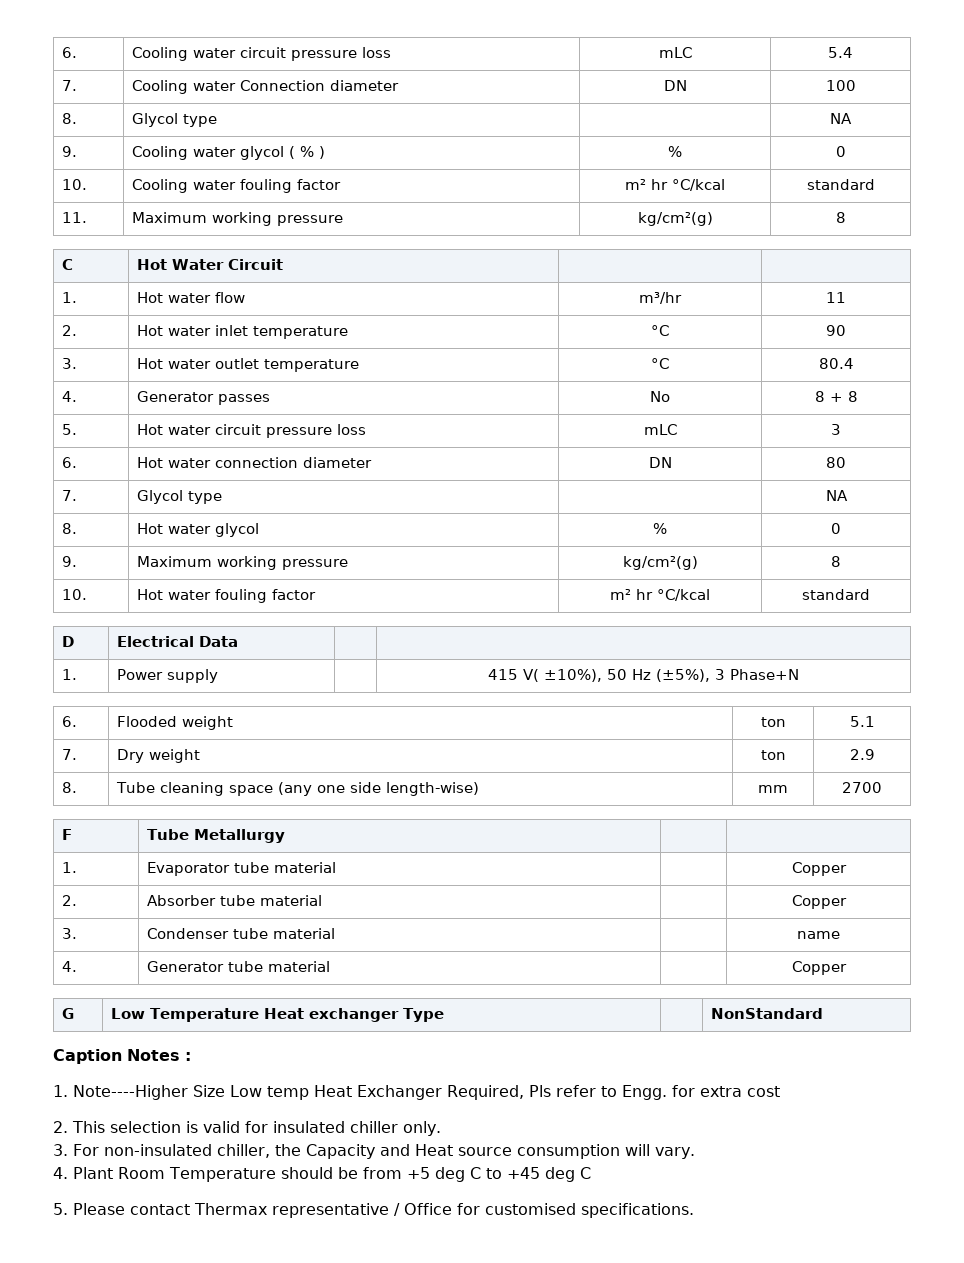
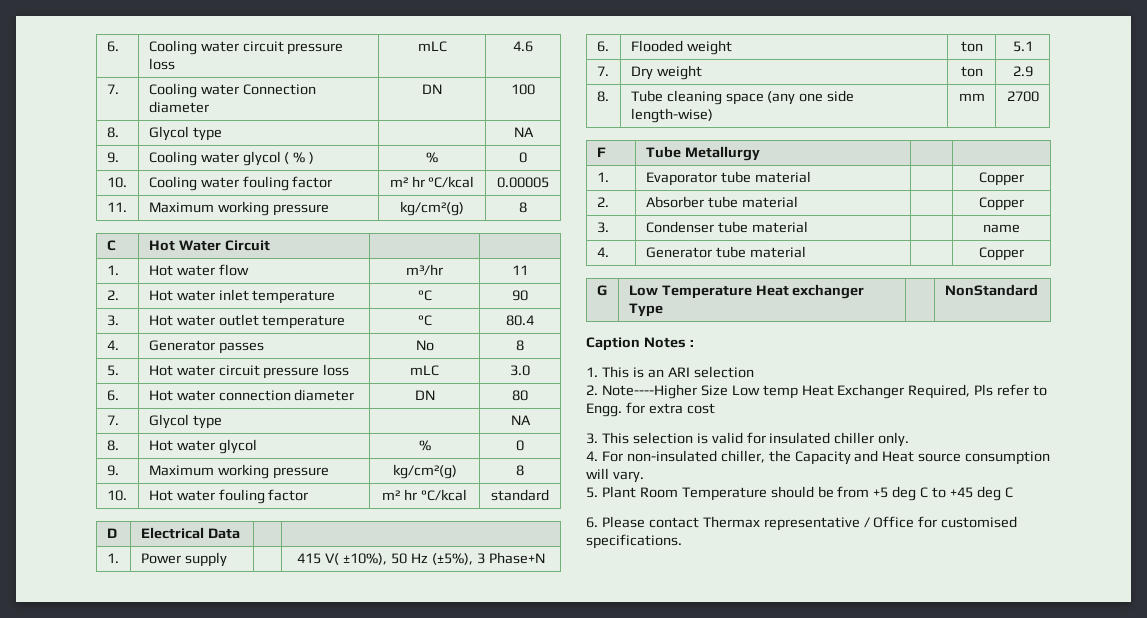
[828,47,853,58] 5.4 -> [513,41,533,52] 4.6
[806,179,875,190] standard -> [497,177,549,188] 0.00005
[829,391,858,402] + 8 -> (524, 345) none
[831,424,841,435] 3 -> [510,365,530,376] 3.0
(68, 1091) none -> [601,366,754,378] [586,385,598,395] This is an ARI selection // 2.
[53,1121,68,1133] 2. -> [586,433,598,444] 3.
[53,1144,68,1156] 3. -> [586,451,598,461] 4.
[53,1167,68,1179] 4. -> [586,487,598,498] 5.
[53,1203,68,1215] 5. -> [586,517,598,528] 6.

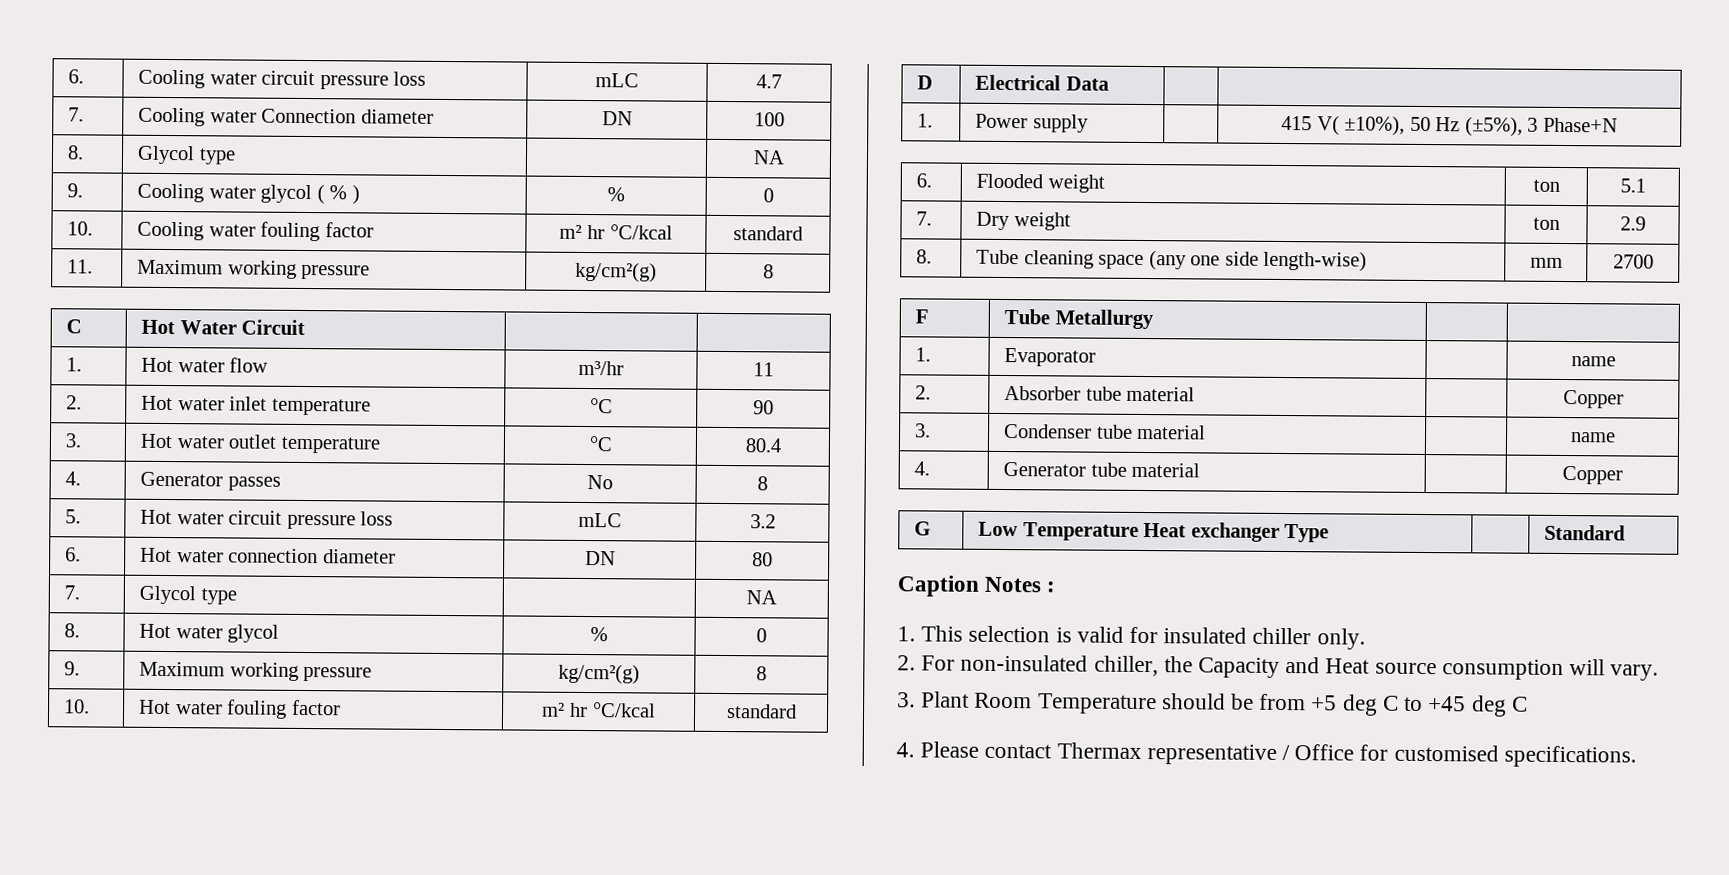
[513,41,533,52] 4.6 -> [756,74,782,89] 4.7
[497,177,549,188] 0.00005 -> [733,226,803,241] standard
[510,365,530,376] 3.0 -> [749,514,776,529] 3.2
[720,171,811,183] [979,172,1024,186] tube material | | Copper -> [1570,356,1616,367] | | name
[944,284,1038,296] NonStandard -> [1544,524,1627,541] Standard
[632,366,754,378] [586,384,1048,399] [586,402,715,417] [586,432,629,444] is an ARI selection // 2. Note----Higher Size Low temp Heat Exchanger Required, Pls refer to Engg. for extra cost // 3. This -> (964, 633) none
[586,451,598,461] 4. -> [897,655,916,671] 2.
[586,487,598,498] 5. -> [897,692,916,708] 3.
[586,517,598,528] 6. -> [896,742,915,758] 4.

